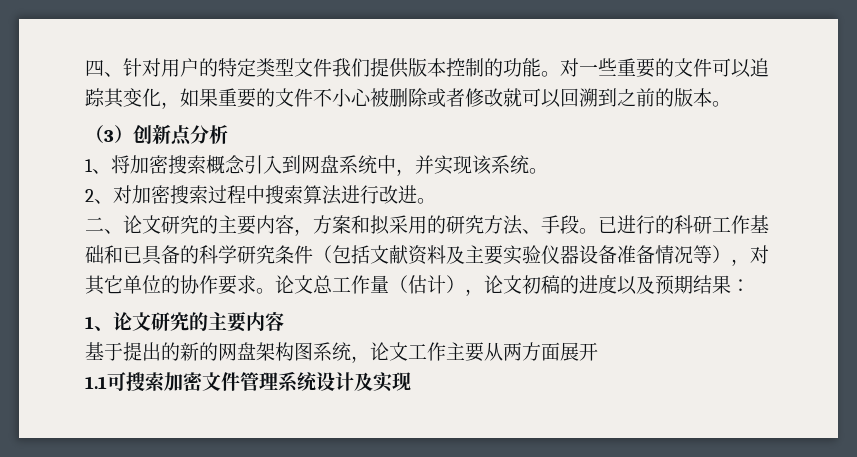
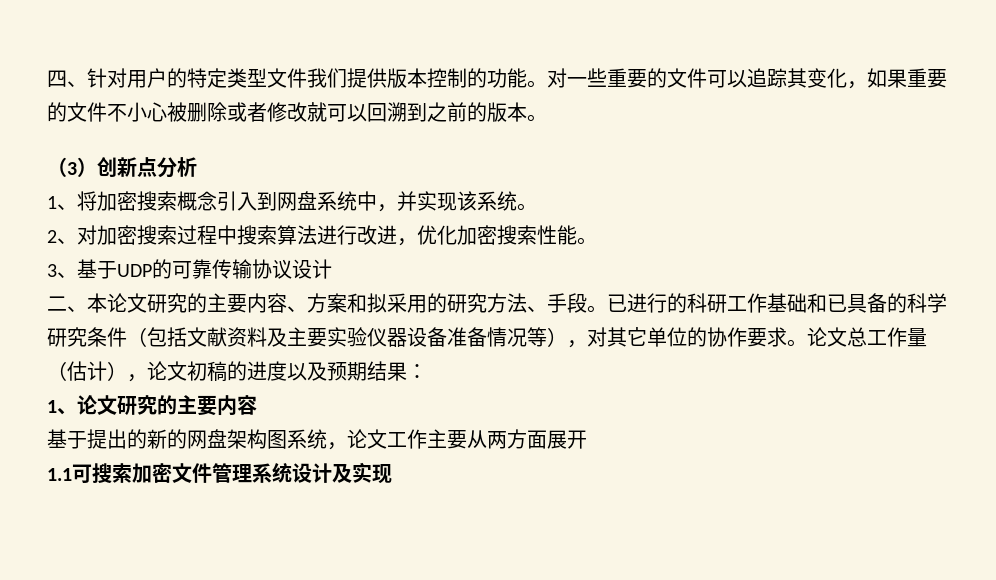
[417,198,436,204] 。 -> [397,225,597,246] [47,259,332,279] ，优化加密搜索性能。 // 3、基于UDP的可靠传输协议设计
[123,215,313,236] 论文研究的主要内容， -> [87,293,307,313] 本论文研究的主要内容、

